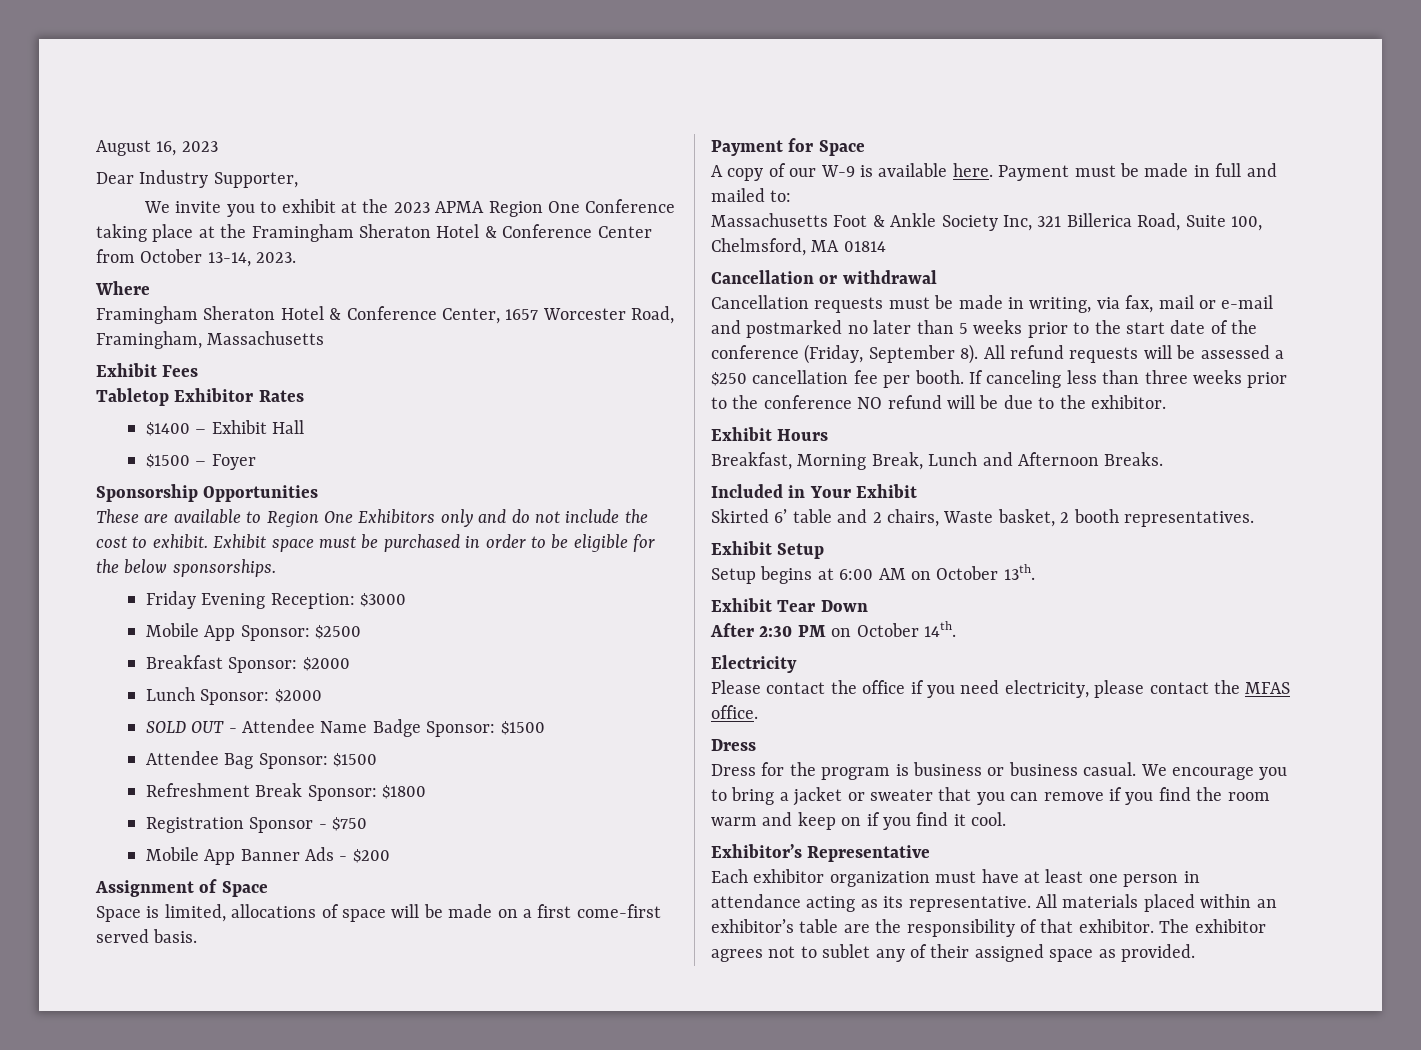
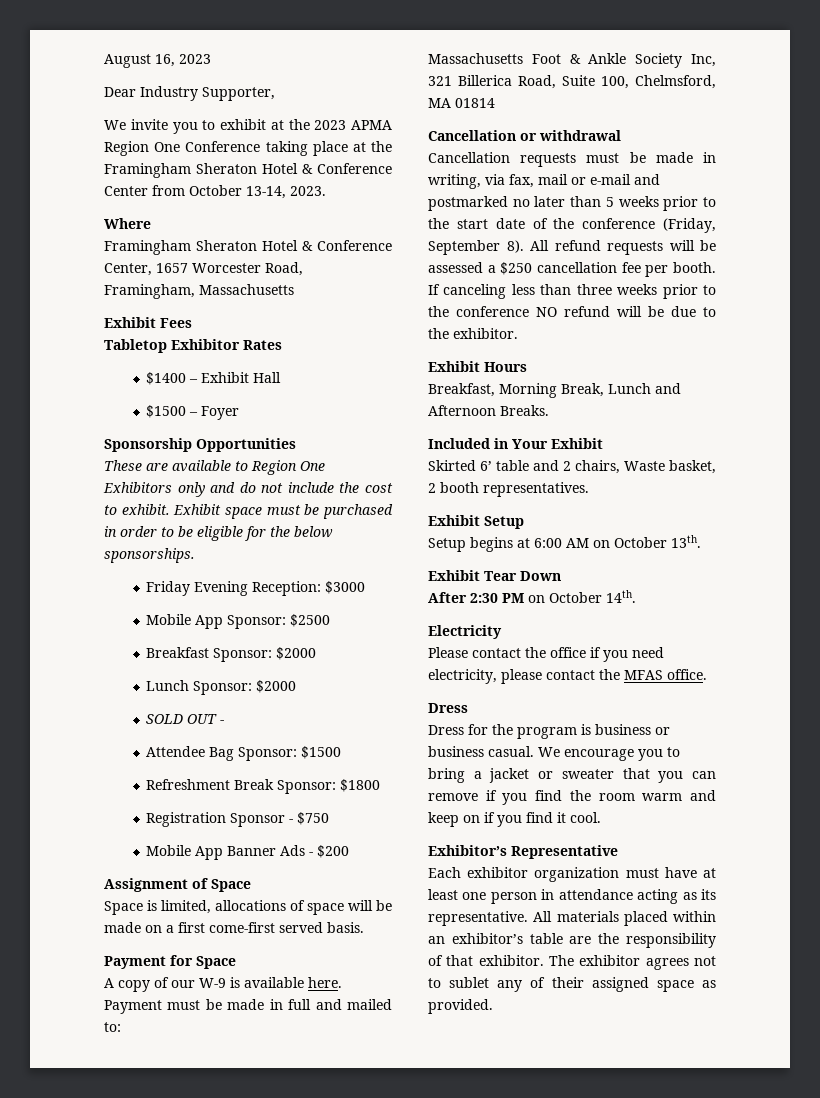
[242,719,545,737] Attendee Name Badge Sponsor: $1500 -> (225, 722) none

